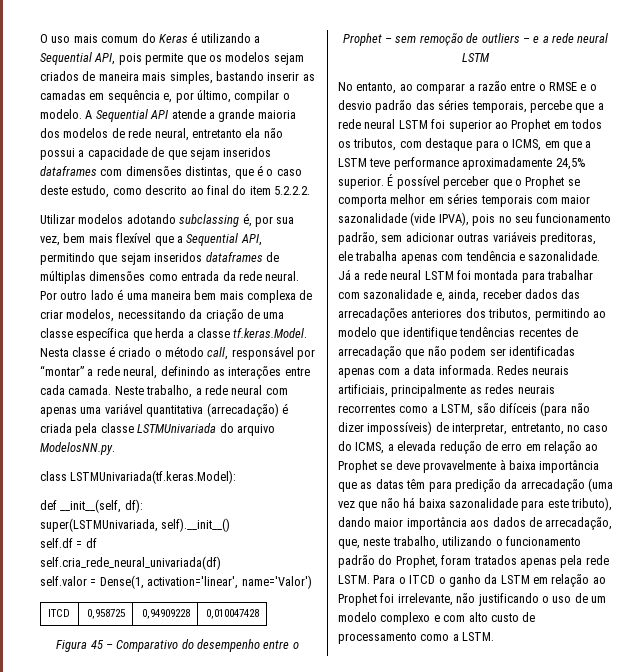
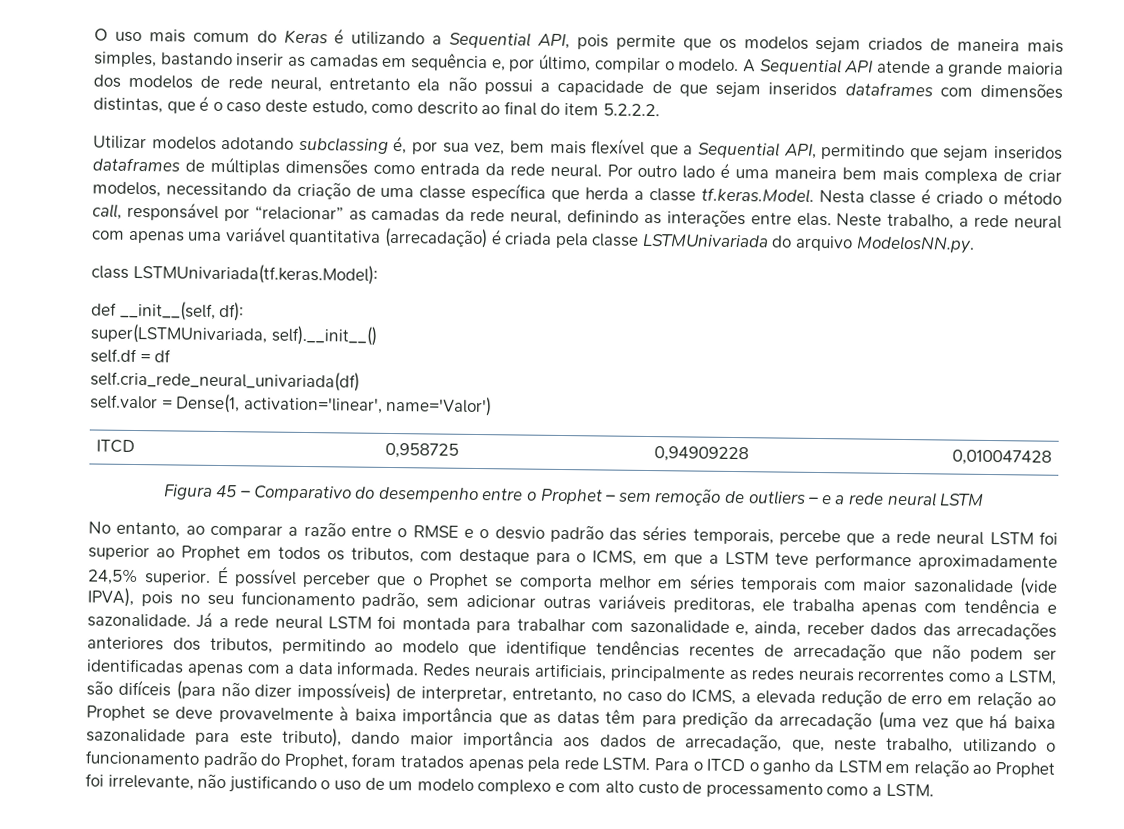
[40,365,94,376] “montar” a -> [254,205,466,222] “relacionar” as camadas da
[40,385,112,395] cada camada. -> [796,212,832,227] elas.
[380,498,400,508] não -> (984, 724) none

